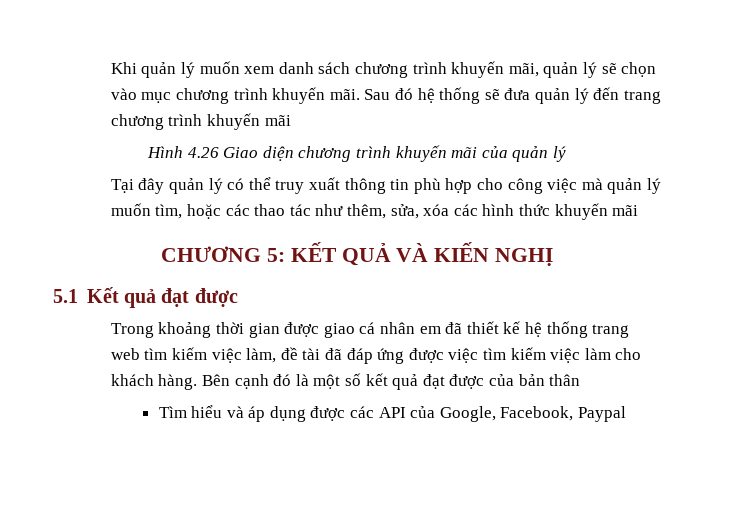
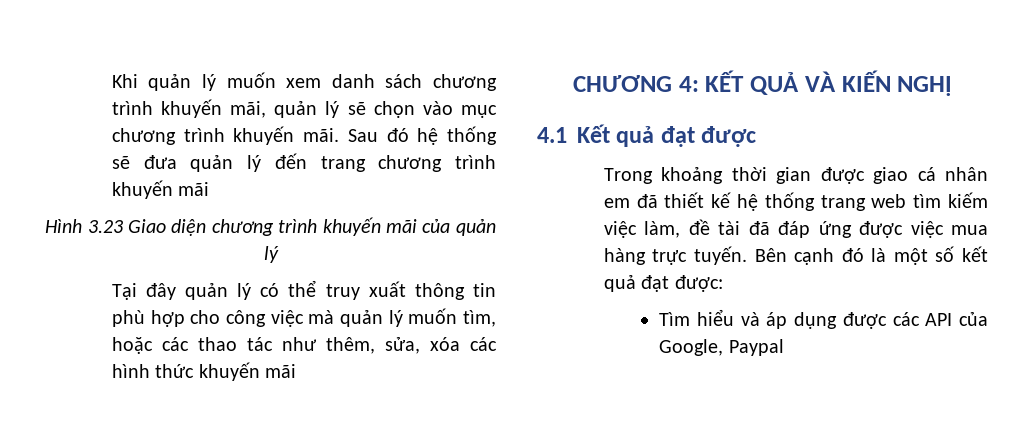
[187,147,219,158] 4.26 -> [87,220,123,233] 3.23
[266,248,285,262] 5: -> [678,76,699,92] 4:
[53,289,78,303] 5.1 -> [537,127,567,143] 4.1
[482,347,642,363] [110,374,198,390] tìm kiếm việc làm cho khách hàng. -> [951,225,988,235] [603,246,747,265] mua hàng trực tuyến.
[449,374,581,389] được của bản thân -> [674,275,723,292] được:
[500,406,574,421] Facebook, -> (724, 347) none

